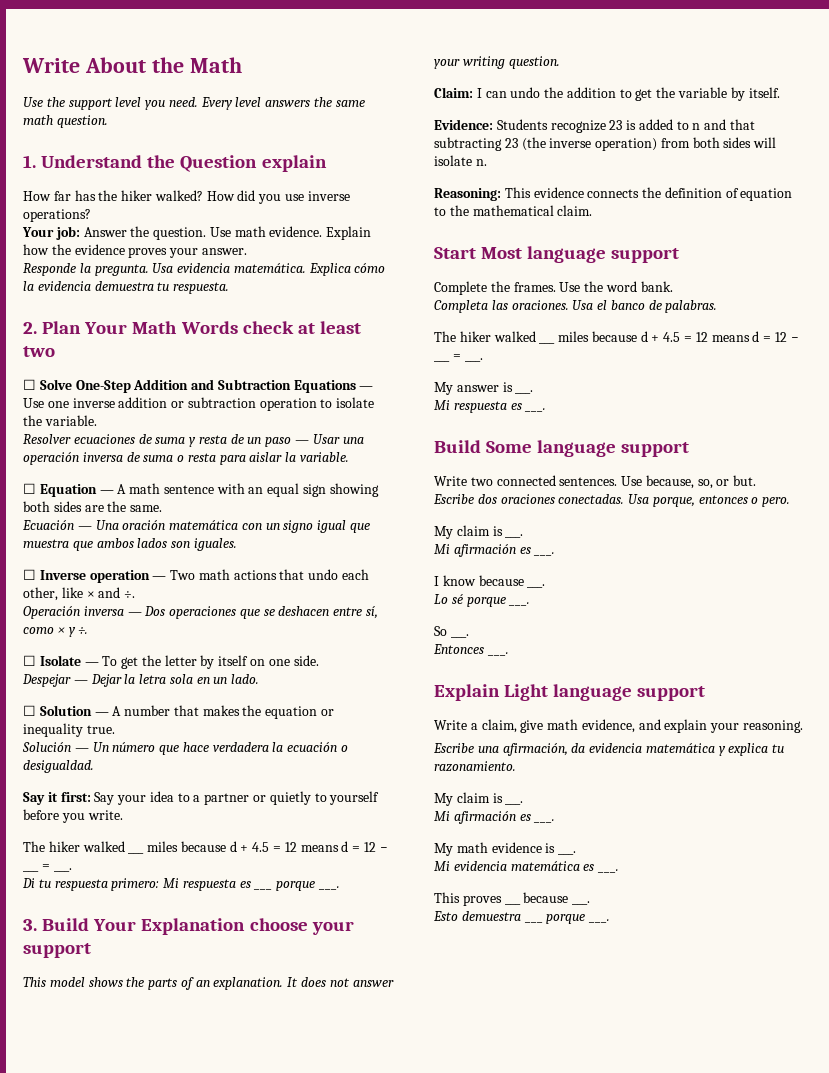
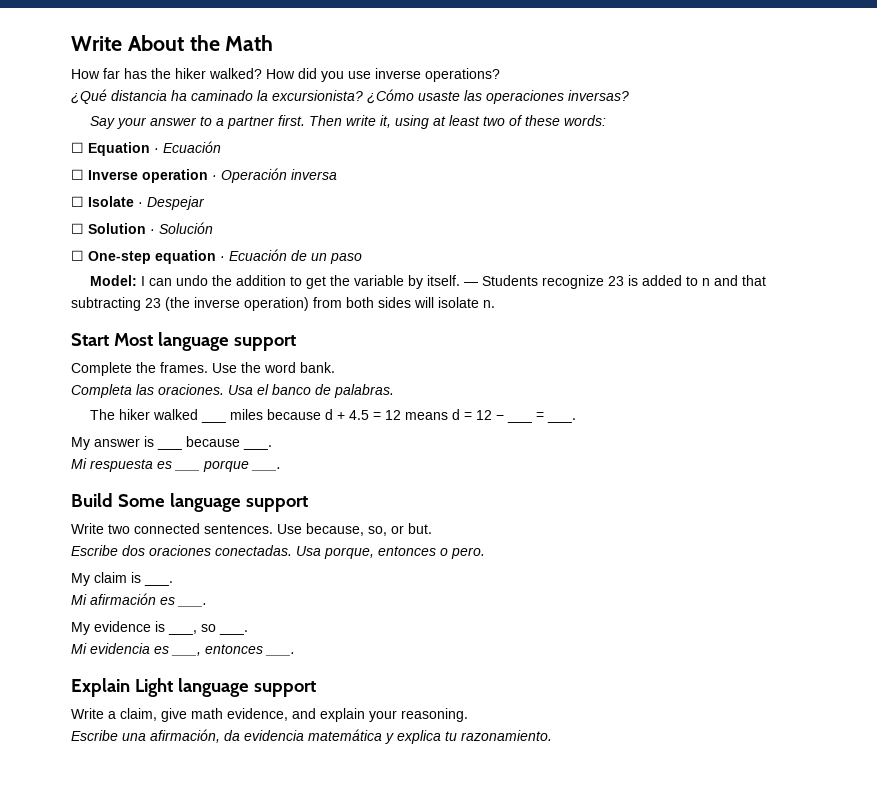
[23,97,365,110] [23,115,108,128] [23,155,327,172] // Use the support level you need. Every level answers the same math question. // 1. Understand the Question explain -> (274, 43) none
[22,226,372,240] [23,244,247,258] [23,263,386,276] [23,281,230,294] [23,321,361,334] [23,346,55,357] [23,379,374,393] [23,397,375,411] [23,415,97,426] [23,434,364,447] [23,452,350,465] [23,483,379,497] [23,501,163,512] [22,520,371,533] [23,538,237,551] [23,569,370,583] [23,587,136,601] [23,606,379,619] [23,627,89,637] [23,655,319,669] [22,674,260,687] [23,705,335,719] [23,723,115,737] [22,742,349,755] [23,760,94,773] [23,791,380,805] [23,809,123,823] [23,841,125,852] [128,852,145,854] [147,841,388,852] [23,870,39,872] [41,864,72,872] [22,878,251,891] [253,881,341,891] [23,918,354,935] [23,943,91,958] [23,977,394,990] [434,56,560,69] [434,87,473,98] Your job: Answer the question. Use math evidence. Explain how the evidence proves your answer. // Responde la pregunta. Usa evidencia matemática. Explica cómo la evidencia demuestra tu respuesta. // 2. Plan Your Math Words check at least two // ☐ Solve One-Step Addition and Subtraction Equations — Use one inverse addition or subtraction operation to isolate the variable. // Resolver ecuaciones de suma y resta de un paso — Usar una operación inversa de suma o resta para aislar la variable. // ☐ Equation — A math sentence with an equal sign showing both sides are the same. // Ecuación — Una oración matemática con un signo igual que muestra que ambos lados son iguales. // ☐ Inverse operation — Two math actions that undo each other, like × and ÷. // Operación inversa — Dos operaciones que se deshacen entre sí, como × y ÷. // ☐ Isolate — To get the letter by itself on one side. // Despejar — Dejar la letra sola en un lado. // ☐ Solution — A number that makes the equation or inequality true. // Solución — Un número que hace verdadera la ecuación o desigualdad. // Say it first: Say your idea to a partner or quietly to yourself before you write. // The hiker walked ___ miles because d + 4.5 = 12 means d = 12 − ___ = ___. // Di tu respuesta primero: Mi respuesta es ___ porque ___. // 3. Build Your Explanation choose your support // This model shows the parts of an explanation. It does not answer your writing question. // Claim: -> [71,89,629,104] [89,115,606,129] [71,141,221,156] [71,168,337,183] [71,196,205,210] [71,222,213,234] [71,249,362,264] [89,275,137,286] ¿Qué distancia ha caminado la excursionista? ¿Cómo usaste las operaciones inversas? // Say your answer to a partner first. Then write it, using at least two of these words: // ☐ Equation · Ecuación // ☐ Inverse operation · Operación inversa // ☐ Isolate · Despejar // ☐ Solution · Solución // ☐ One-step equation · Ecuación de un paso // Model:
[434,119,493,130] // Evidence: -> [463,282,478,286] —
[434,187,793,201] [434,205,593,216] // Reasoning: This evidence connects the definition of equation to the mathematical claim. -> (495, 304) none
(513, 387) none -> [157,447,182,450] [186,436,240,447] ___ because
(522, 406) none -> [174,460,249,472] ___ porque
[434,575,546,588] [434,594,531,607] [434,626,469,638] [433,644,484,654] I know because ___. // Lo sé porque ___. // So ___. // Entonces -> [71,621,248,635] [71,643,263,656] My evidence is ___, so ___. // Mi evidencia es ___, entonces
[434,792,524,806] [434,811,556,824] [434,842,577,856] [434,861,620,873] [434,892,521,906] [523,892,591,905] [433,911,521,921] [523,914,611,924] // My claim is ___. // Mi afirmación es ___. // My math evidence is ___. // Mi evidencia matemática es ___. // This proves ___ because ___. // Esto demuestra ___ porque ___. -> (552, 735) none

